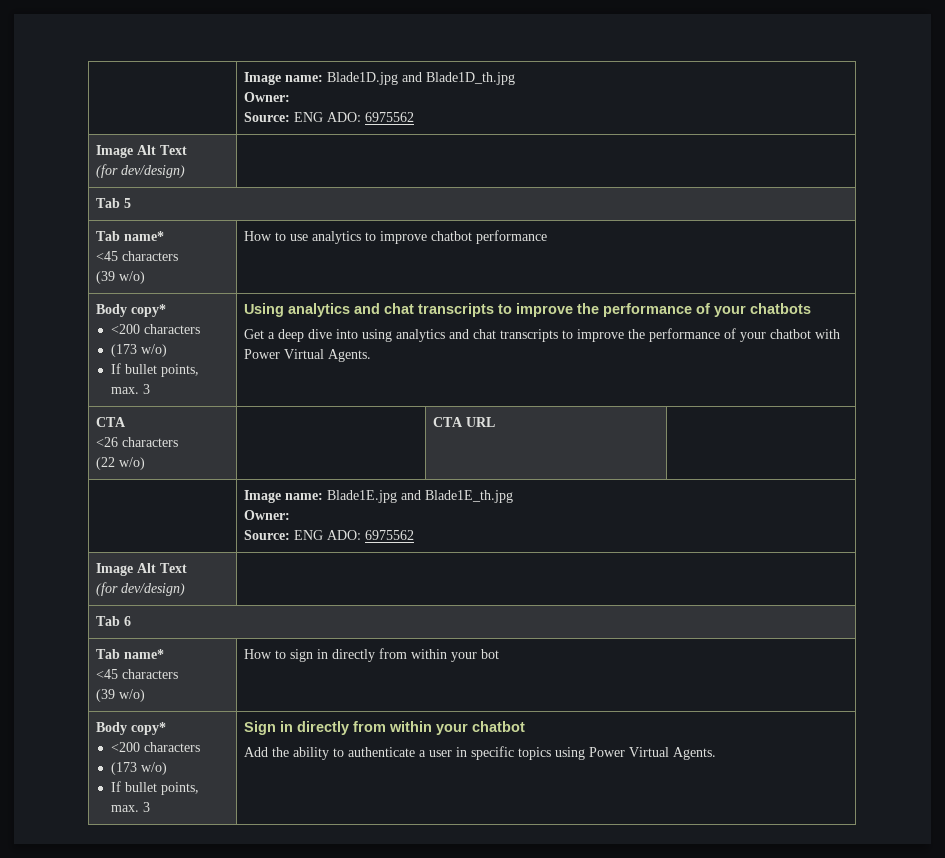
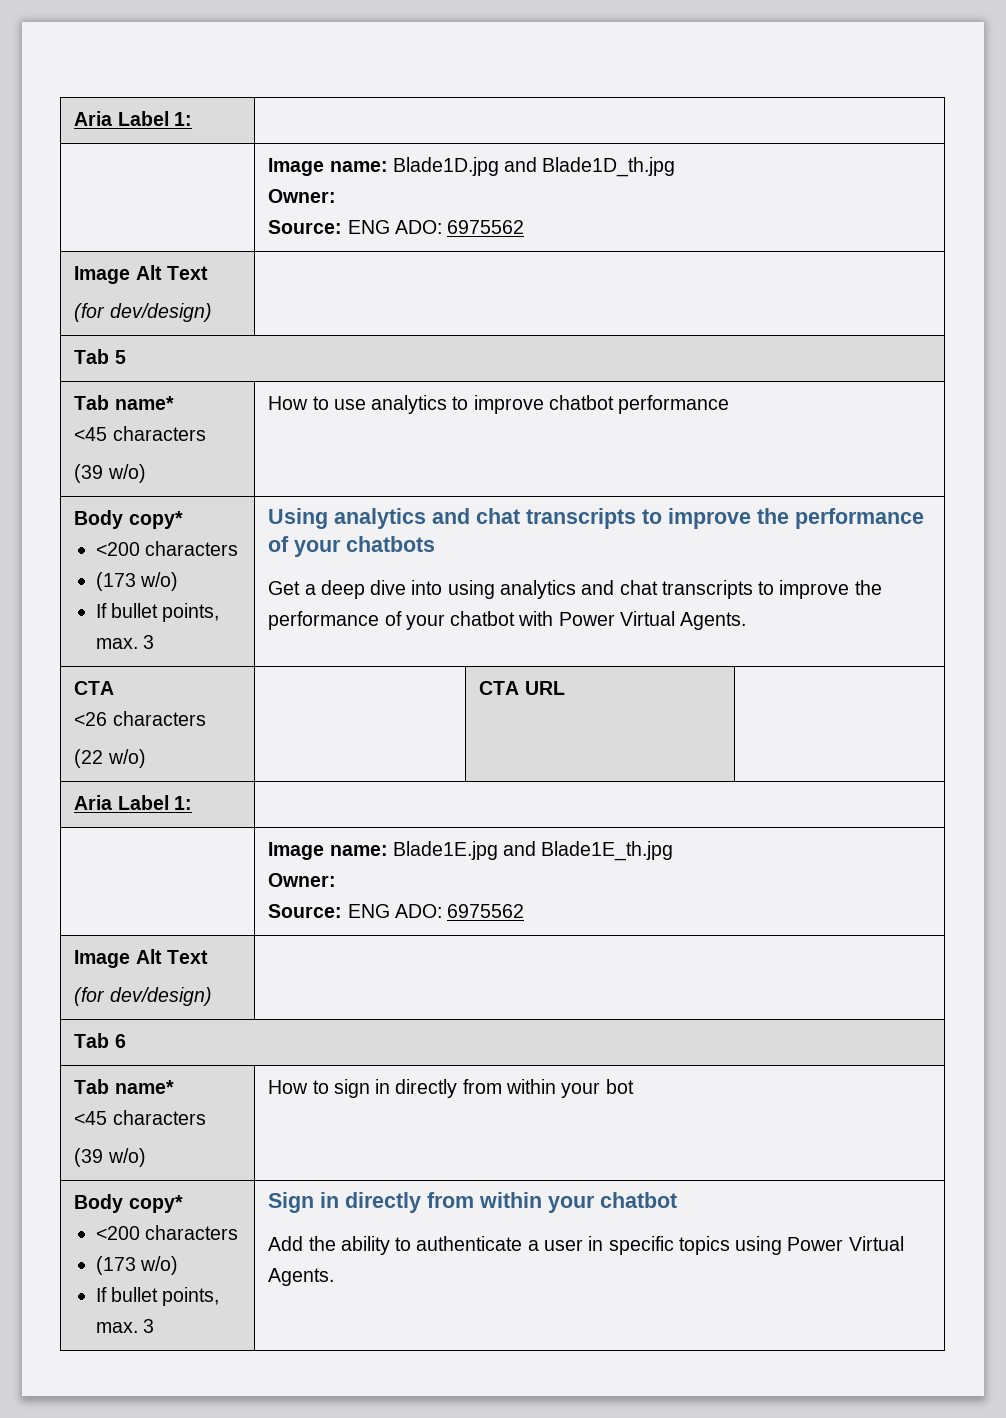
(243, 78) none -> [74,111,192,126] Aria Label 1: | //
(495, 422) none -> [74,795,192,810] // Aria Label 1: |

